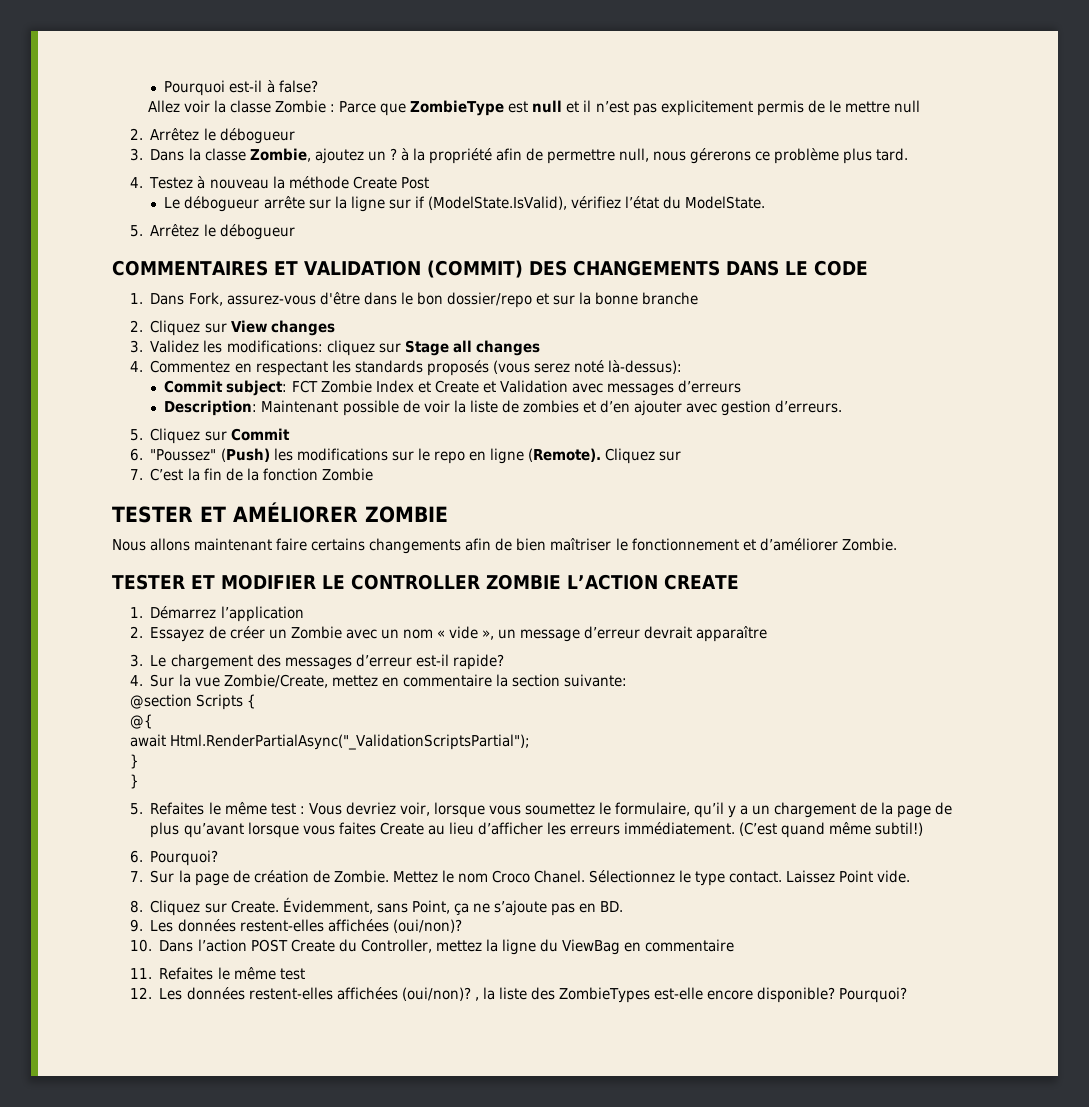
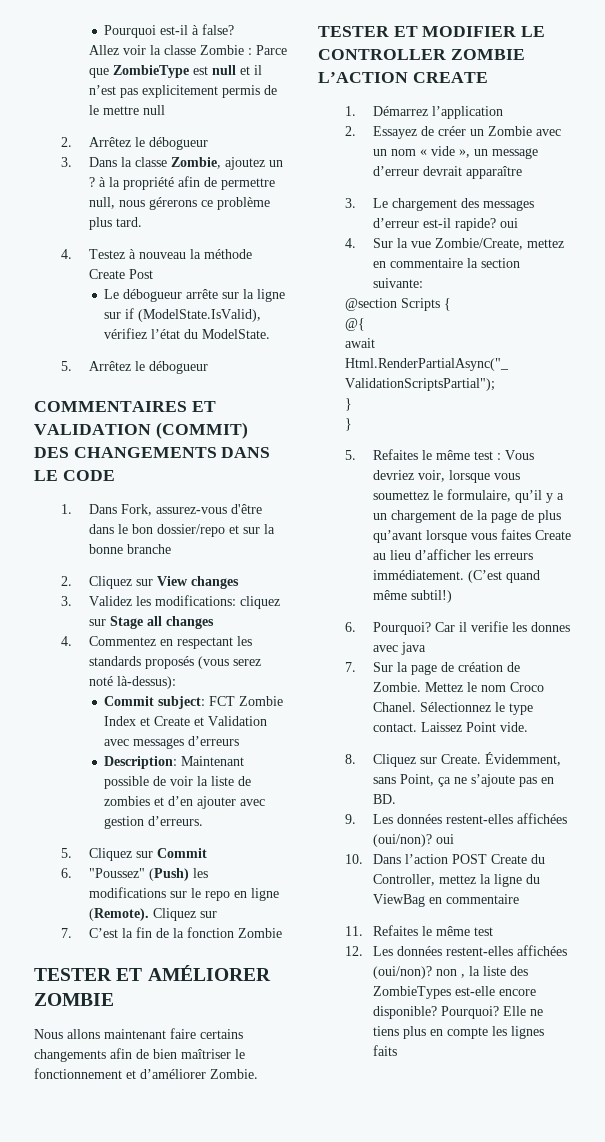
(504, 662) none -> [499,218,518,228] oui
(219, 858) none -> [434,621,570,632] [372,642,426,655] Car il verifie les donnes avec java
(462, 926) none -> [435,834,454,844] oui
(471, 994) none -> [435,969,457,976] non
(908, 995) none -> [502,1006,543,1016] [372,1026,544,1039] [372,1045,397,1056] Elle ne tiens plus en compte les lignes faits

